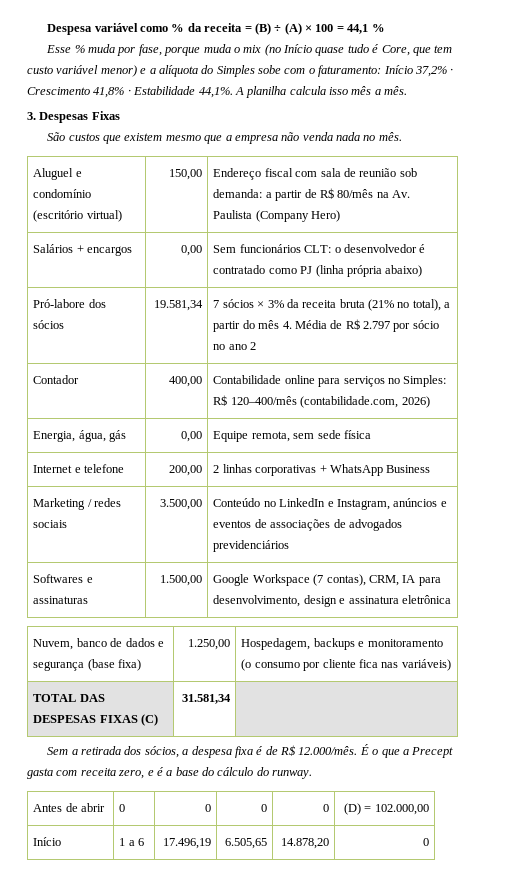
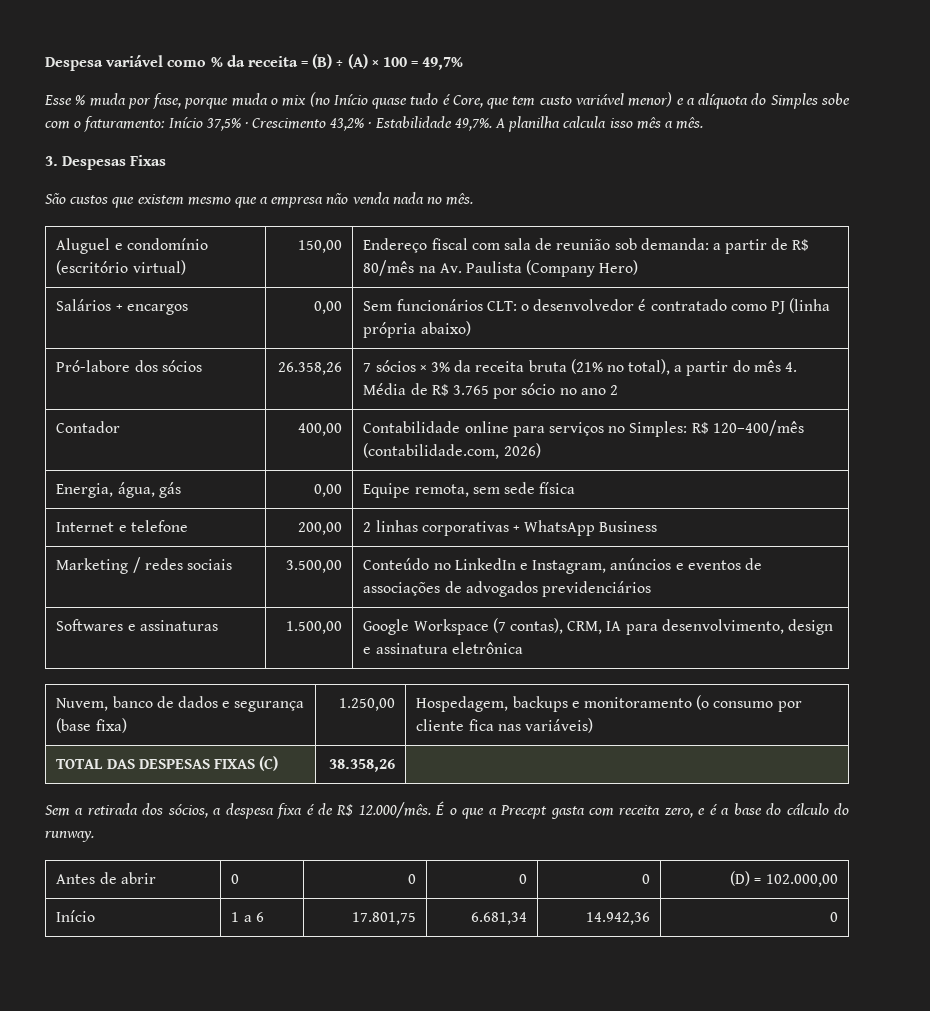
[347,24,385,34] 44,1 % -> [422,57,464,70] 49,7%
[414,66,447,77] 37,2% -> [205,118,241,131] 37,5%
[93,87,125,98] 41,8% -> [330,118,365,131] 43,2%
[198,87,233,98] 44,1%. -> [454,118,492,131] 49,7%.
[153,300,203,311] 19.581,34 -> [277,362,342,375] 26.358,26
[363,321,391,329] 2.797 -> [453,385,490,395] 3.765
[181,694,231,704] 31.581,34 -> [328,759,395,772] 38.358,26
[162,838,211,849] [224,838,267,849] [280,838,329,849] 17.496,19 | 6.505,65 | 14.878,20 -> [351,912,416,925] [470,912,527,925] [585,912,650,925] 17.801,75 | 6.681,34 | 14.942,36

